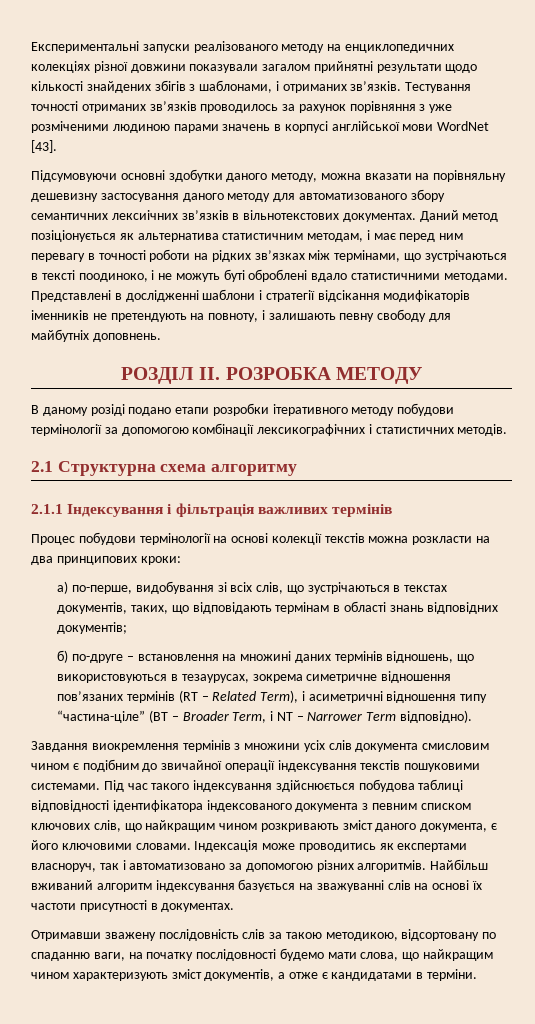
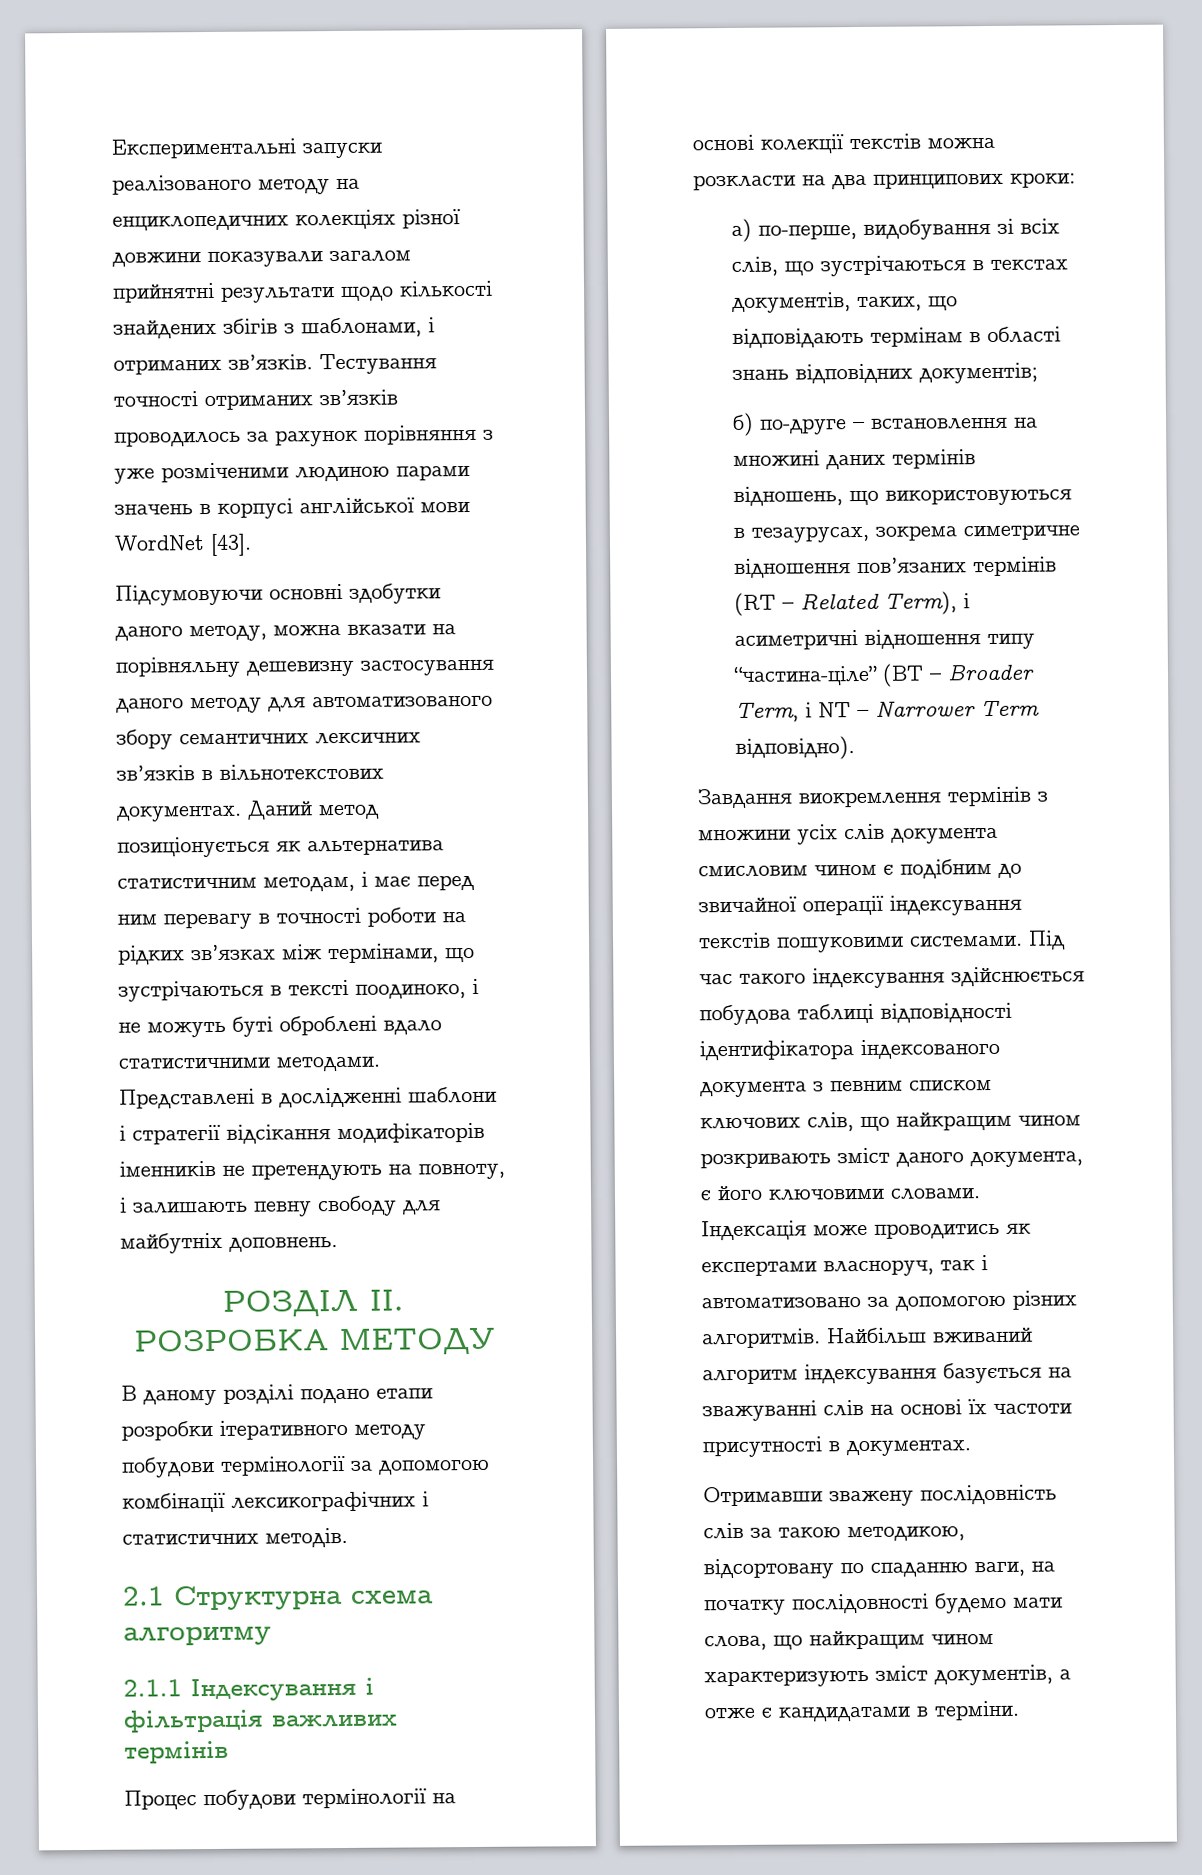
[111,210,178,220] лексиічних -> [315,732,421,745] лексичних
[31,230,116,242] позіціонується -> [117,836,270,858] позиціонується
[90,404,125,416] розіді -> [223,1384,294,1404] розділі

